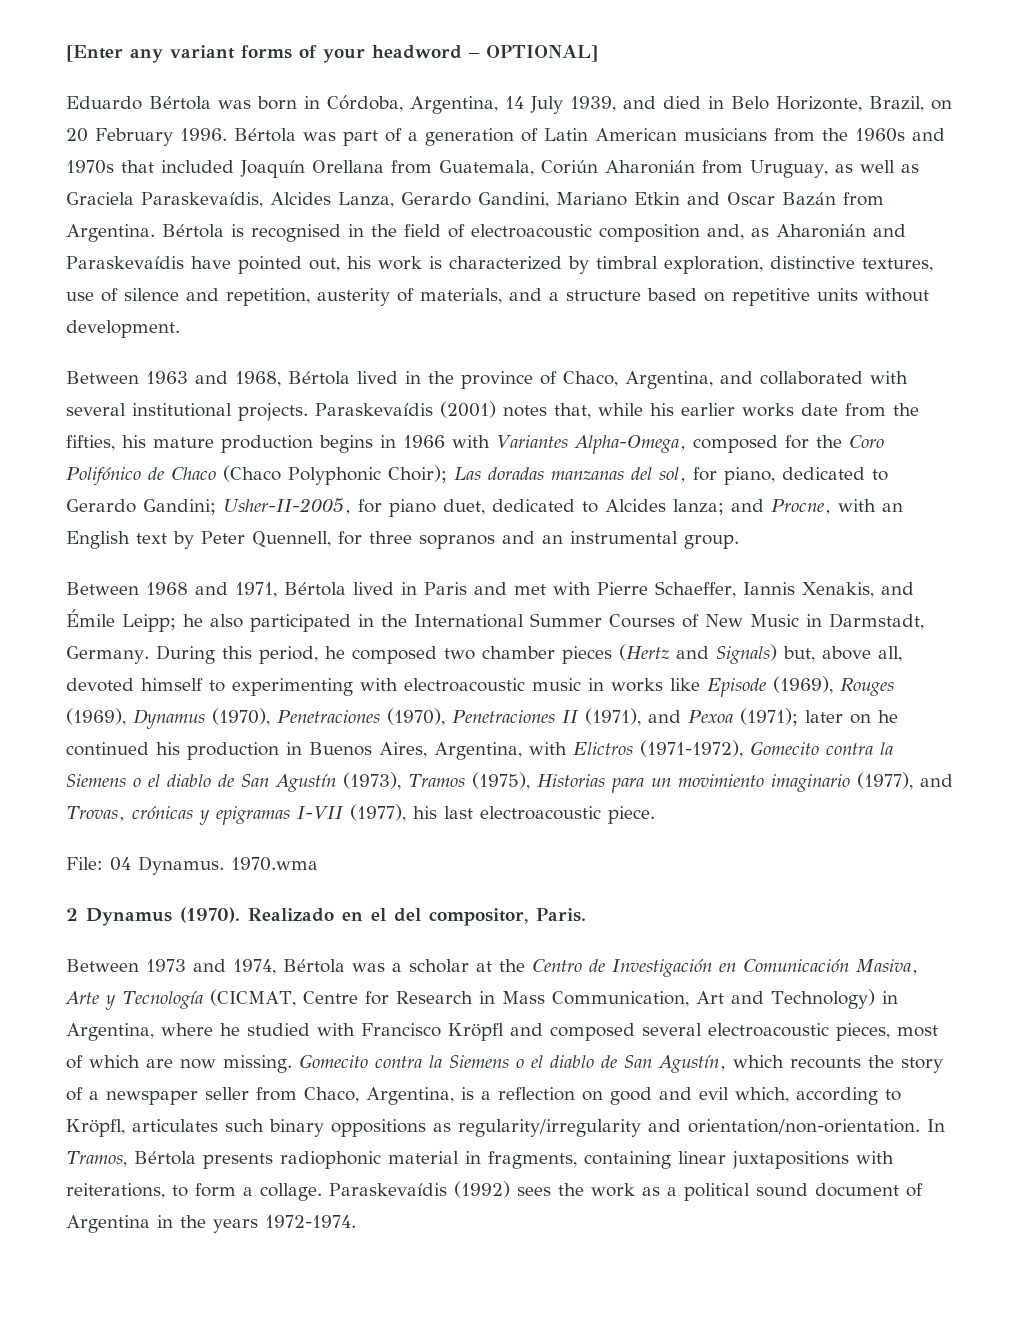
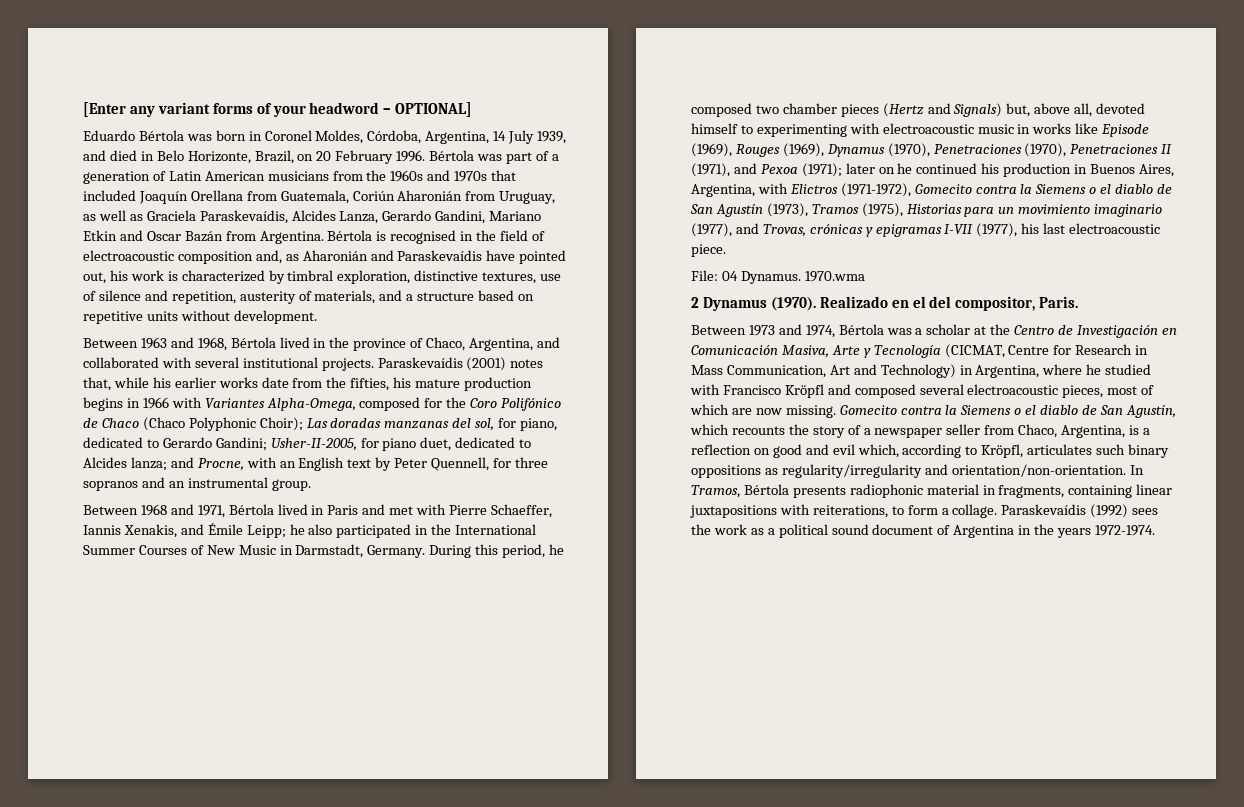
(320, 102) none -> [264,130,364,144] Coronel Moldes,

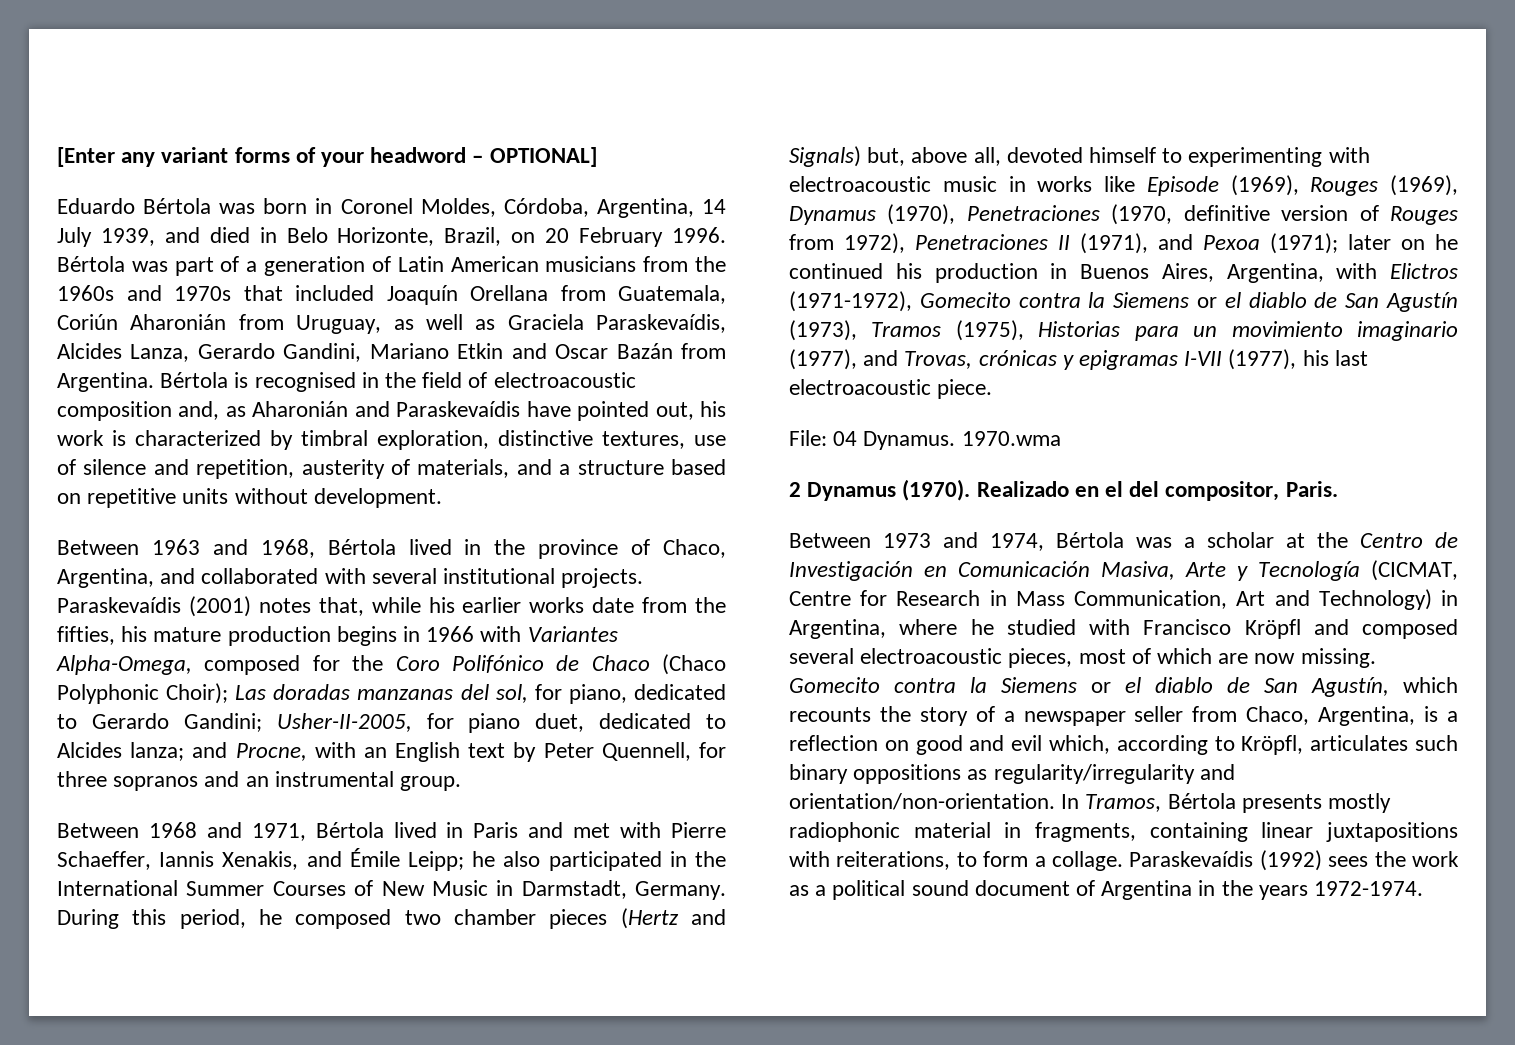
[1024,143,1067,157] (1970), -> [1111,204,1458,225] [789,233,905,254] (1970, definitive version of Rouges from 1972),
[1089,187,1097,194] o -> [1197,297,1217,308] or
[1014,408,1022,415] o -> [1091,682,1111,693] or
(846, 492) none -> [1328,793,1392,813] mostly

